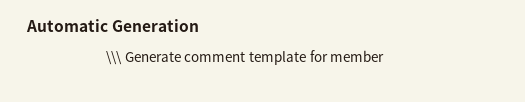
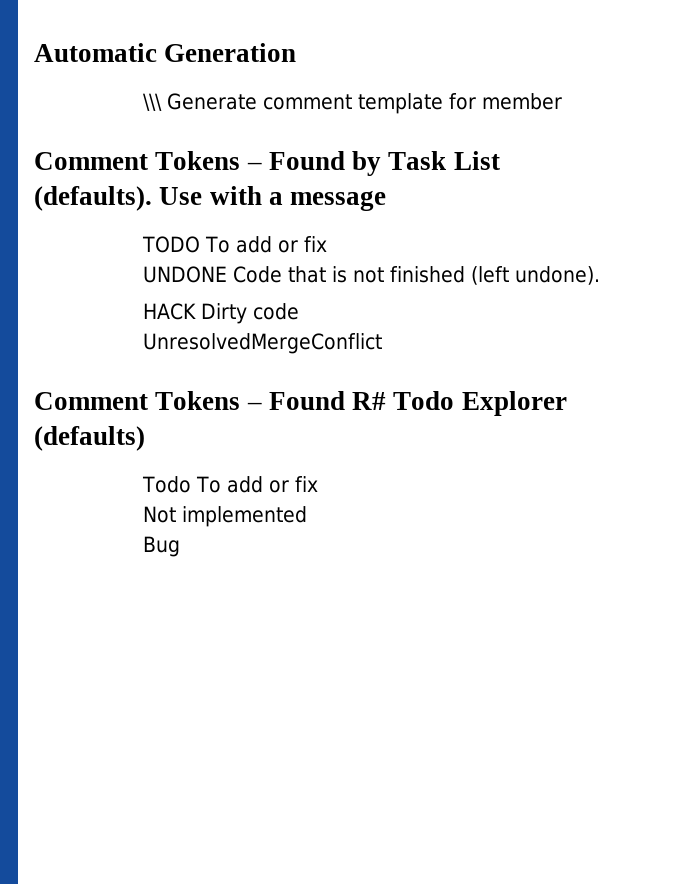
(385, 56) none -> [34,151,500,176] [34,186,387,211] [141,236,327,253] [142,266,600,285] [142,303,299,324] [142,333,382,354] [34,391,567,416] [34,426,145,451] [141,476,318,493] [142,506,307,527] [142,536,180,557] // Comment Tokens – Found by Task List (defaults). Use with a message // TODO To add or fix // UNDONE Code that is not finished (left undone). // HACK Dirty code // UnresolvedMergeConflict // Comment Tokens – Found R# Todo Explorer (defaults) // Todo To add or fix // Not implemented // Bug

